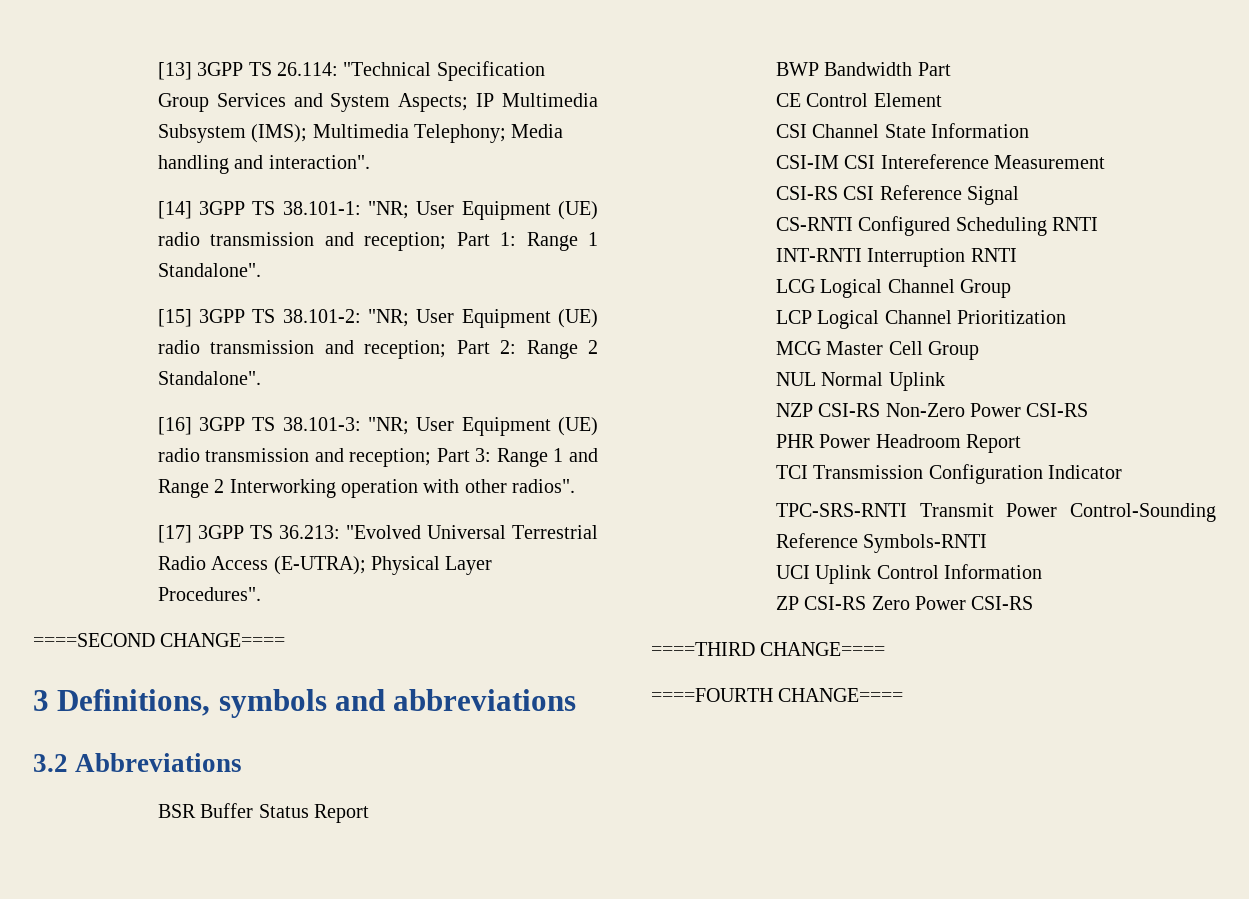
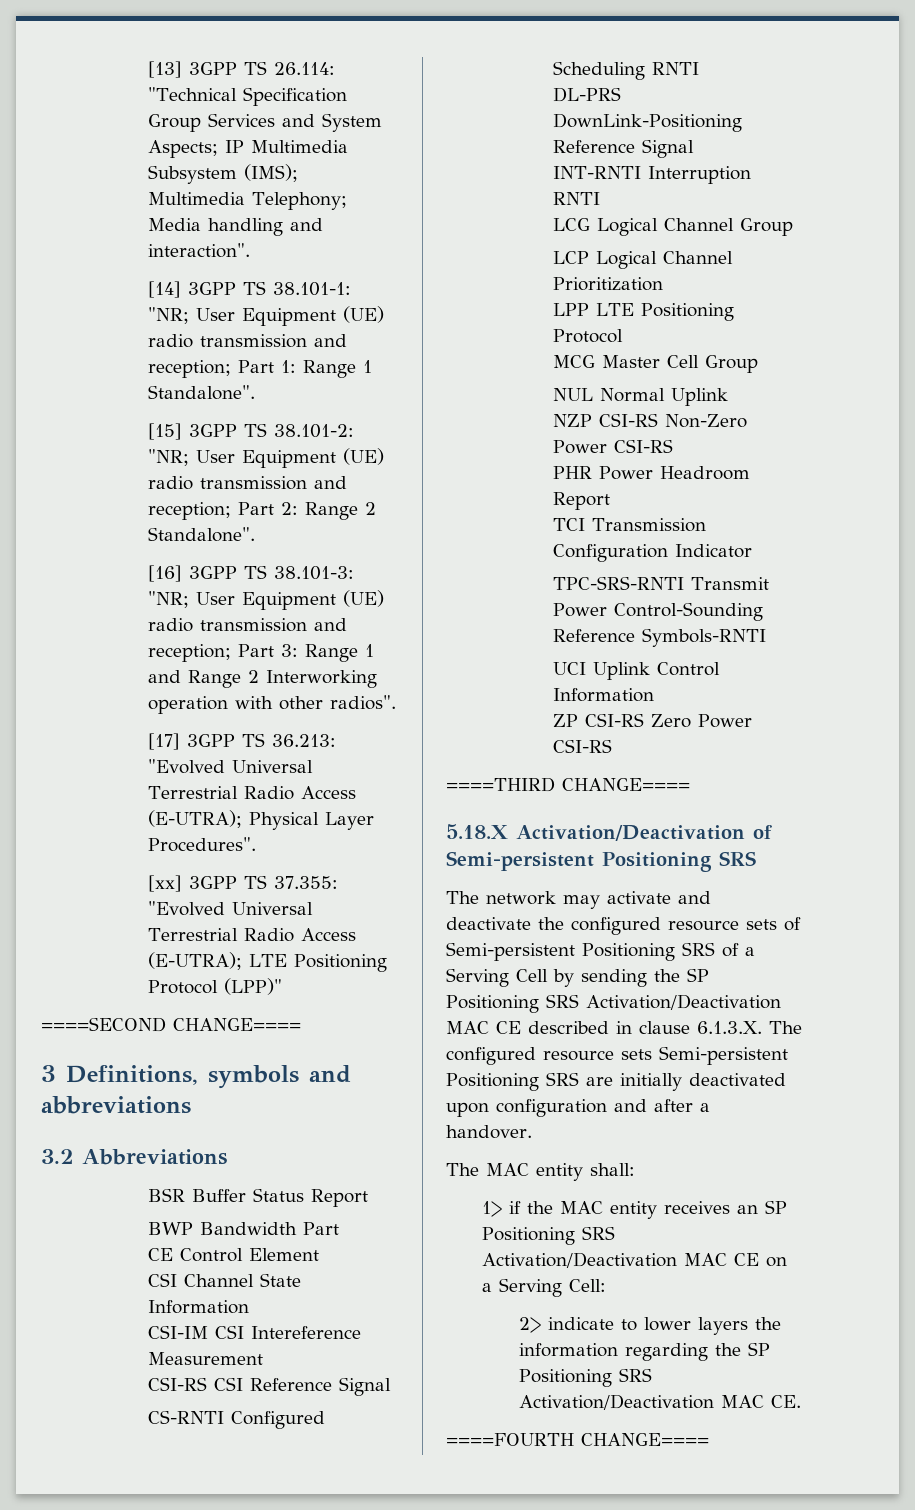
(261, 594) none -> [147,875,338,892] [147,901,313,916] [147,928,356,942] [147,952,387,972] [147,978,282,995] // [xx] 3GPP TS 37.355: "Evolved Universal Terrestrial Radio Access (E-UTRA); LTE Positioning Protocol (LPP)"
(1098, 224) none -> [552,87,621,102] [552,113,742,132] [552,139,694,158] // DL-PRS DownLink-Positioning Reference Signal
(1066, 317) none -> [552,303,734,321] [552,329,623,343] // LPP LTE Positioning Protocol
(886, 649) none -> [446,824,772,841] [446,851,756,872] [446,891,711,909] [446,917,801,935] [446,942,755,961] [446,968,709,987] [446,994,781,1013] [446,1021,802,1034] [446,1046,788,1065] [446,1072,786,1091] [446,1099,710,1117] [446,1125,532,1139] [446,1163,635,1181] [482,1200,788,1219] [482,1226,616,1245] [482,1252,788,1268] [482,1278,607,1297] [518,1317,781,1335] [518,1342,770,1361] [518,1368,652,1387] [518,1394,801,1410] // 5.18.X Activation/Deactivation of Semi-persistent Positioning SRS // The network may activate and deactivate the configured resource sets of Semi-persistent Positioning SRS of a Serving Cell by sending the SP Positioning SRS Activation/Deactivation MAC CE described in clause 6.1.3.X. The configured resource sets Semi-persistent Positioning SRS are initially deactivated upon configuration and after a handover. // The MAC entity shall: // 1> if the MAC entity receives an SP Positioning SRS Activation/Deactivation MAC CE on a Serving Cell: // 2> indicate to lower layers the information regarding the SP Positioning SRS Activation/Deactivation MAC CE.

